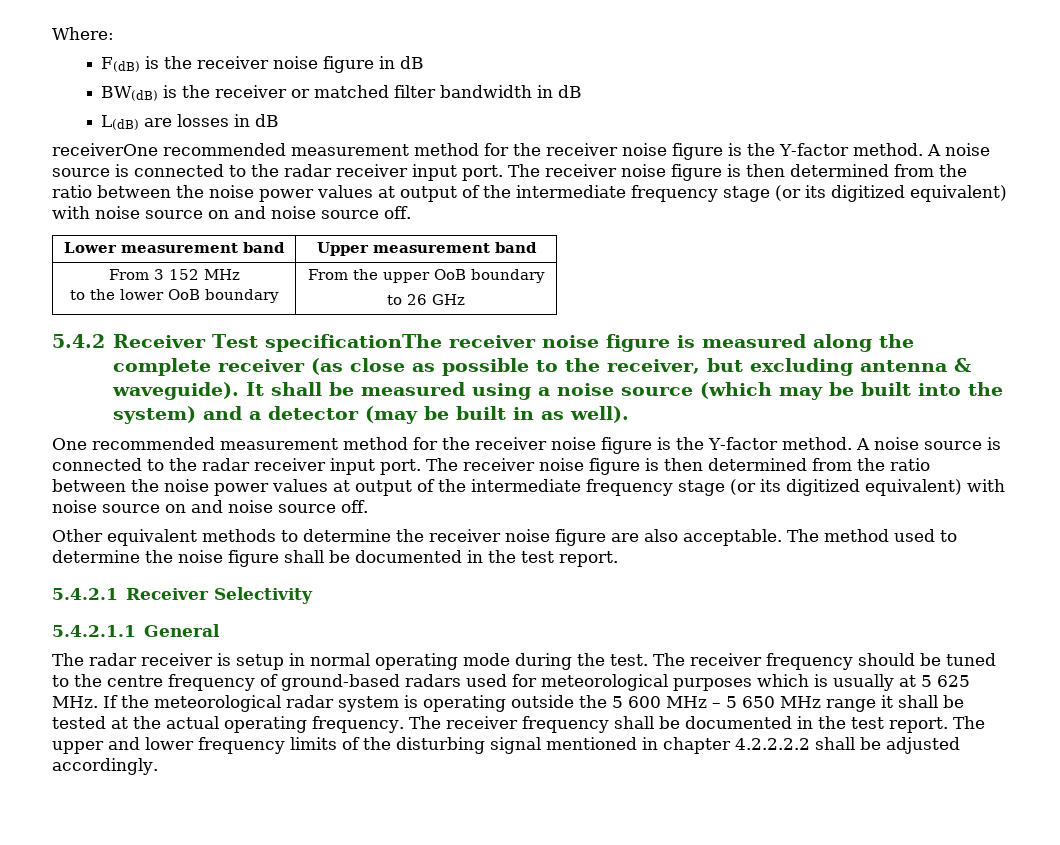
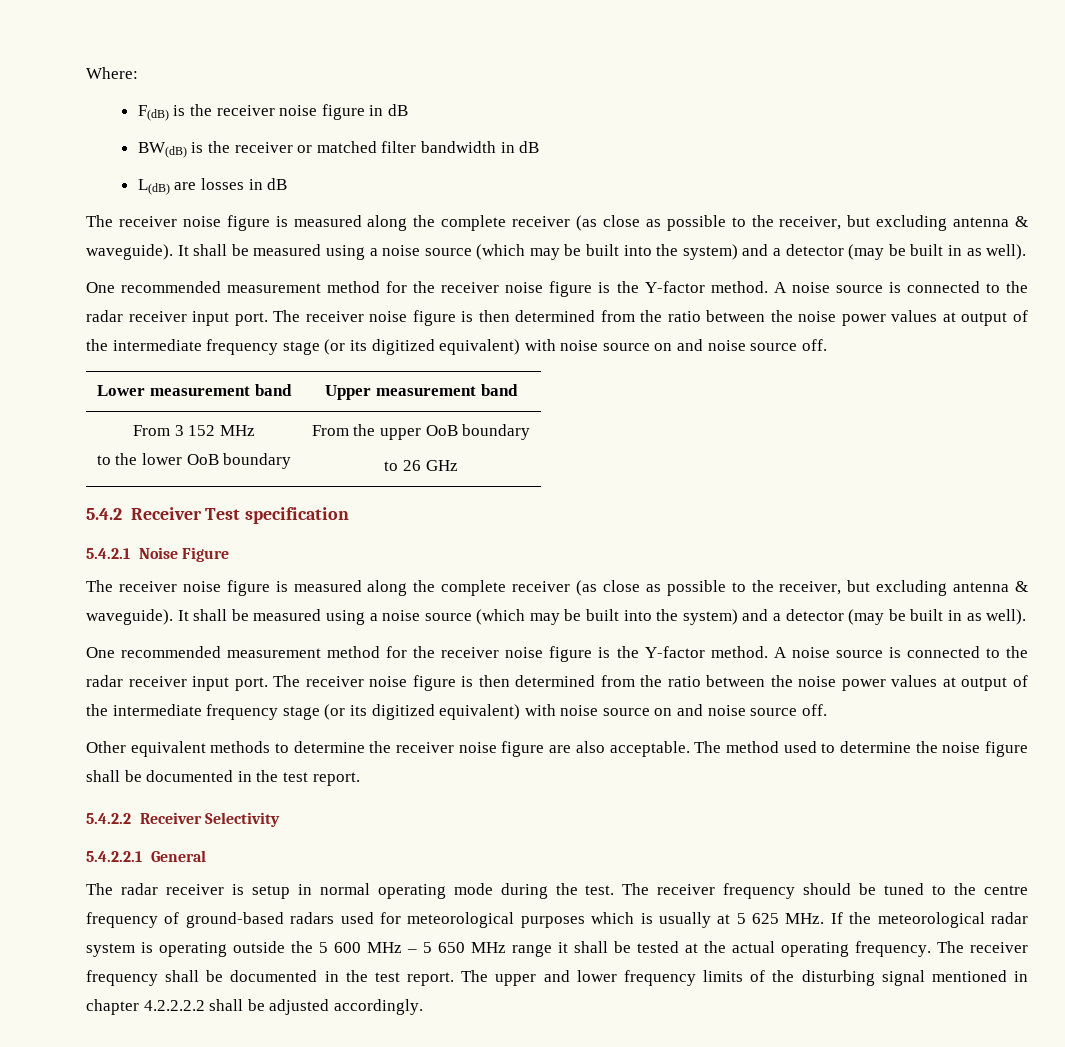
[52,143,158,156] receiverOne -> [86,215,1028,231] [86,244,1027,260] [86,282,115,293] The receiver noise figure is measured along the complete receiver (as close as possible to the receiver, but excluding antenna & waveguide). It shall be measured using a noise source (which may be built into the system) and a detector (may be built in as well). // One
[265,334,443,352] specificationThe -> [244,507,349,524] [86,547,229,562] [86,580,113,592] specification // 5.4.2.1 Noise Figure // The
[52,588,118,600] 5.4.2.1 -> [86,813,131,824] 5.4.2.2
[52,625,136,637] 5.4.2.1.1 -> [86,851,142,862] 5.4.2.2.1

